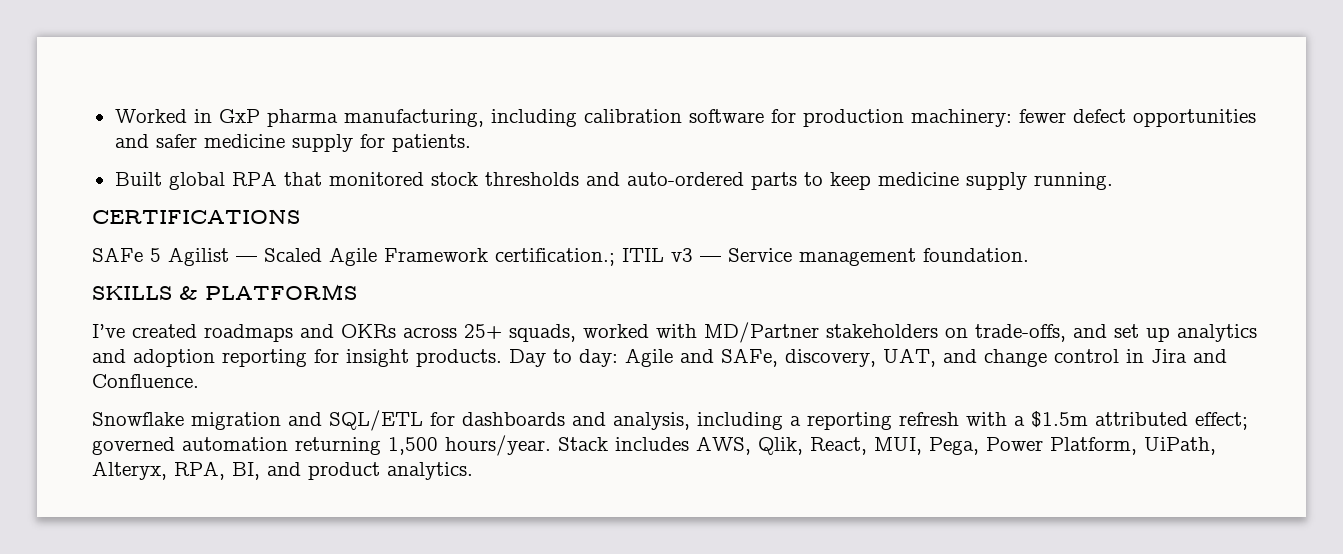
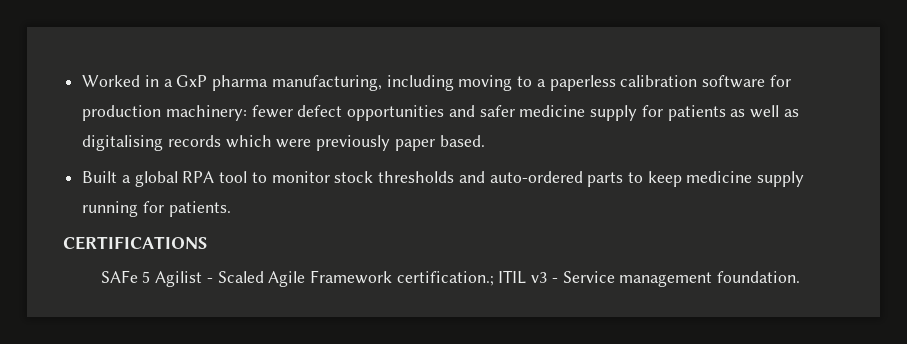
(212, 116) none -> [163,79,173,87] a
(577, 118) none -> [458,75,616,91] moving to a paperless
[391,134,471,152] patients. -> [667,105,799,121] [82,135,485,151] patients as well as digitalising records which were previously paper based.
(162, 179) none -> [121,175,131,183] a
[283,172,424,186] that monitored -> [219,171,330,183] tool to monitor
[1033,172,1113,190] running. -> [82,201,231,217] running for patients.
[236,256,257,262] — -> [206,278,213,283] -
[700,256,721,262] — -> [551,278,558,283] -
[92,284,357,300] [92,322,1257,343] [92,348,1227,367] [92,374,199,388] [92,410,1248,431] [92,435,1216,456] [92,461,473,480] // SKILLS & PLATFORMS // I’ve created roadmaps and OKRs across 25+ squads, worked with MD/Partner stakeholders on trade-offs, and set up analytics and adoption reporting for insight products. Day to day: Agile and SAFe, discovery, UAT, and change control in Jira and Confluence. // Snowflake migration and SQL/ETL for dashboards and analysis, including a reporting refresh with a $1.5m attributed effect; governed automation returning 1,500 hours/year. Stack includes AWS, Qlik, React, MUI, Pega, Power Platform, UiPath, Alteryx, RPA, BI, and product analytics. -> (801, 277) none

